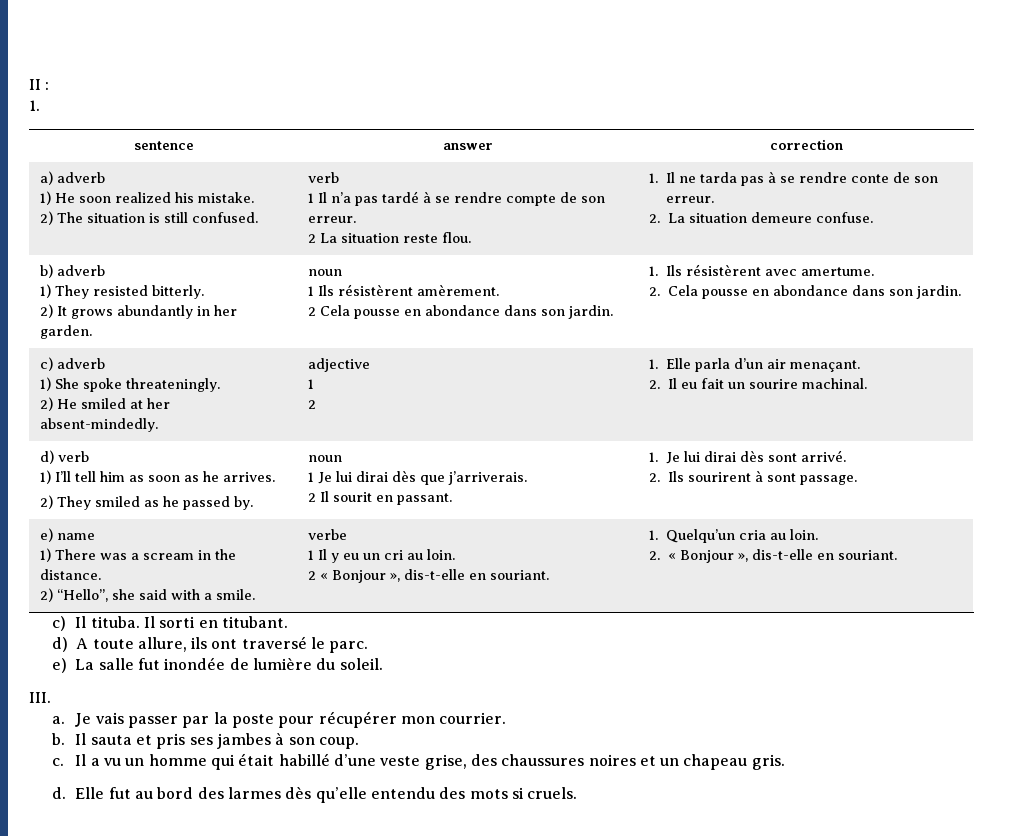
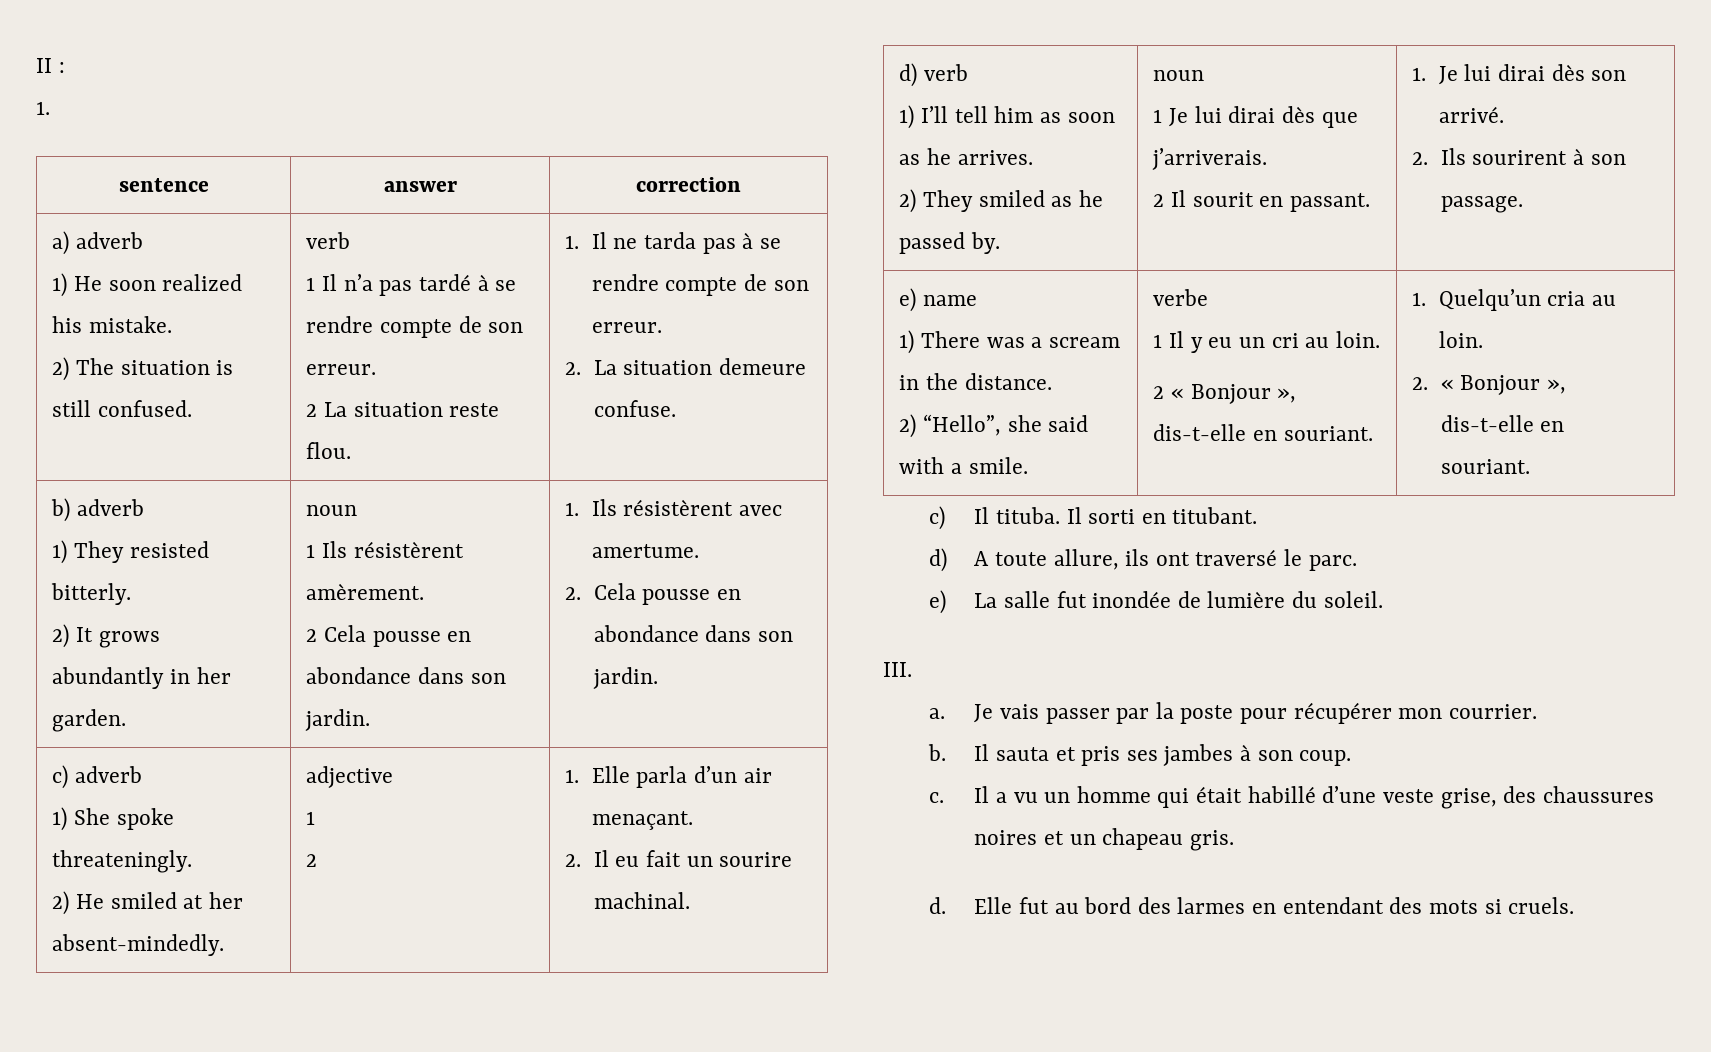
[850,174,889,183] conte -> [665,277,738,296] compte
[767,453,797,462] sont -> [1591,70,1627,81] son
[766,473,796,482] sont -> [1590,154,1626,165] son
[285,787,435,803] dès qu’elle entendu -> [1252,897,1384,914] en entendant

